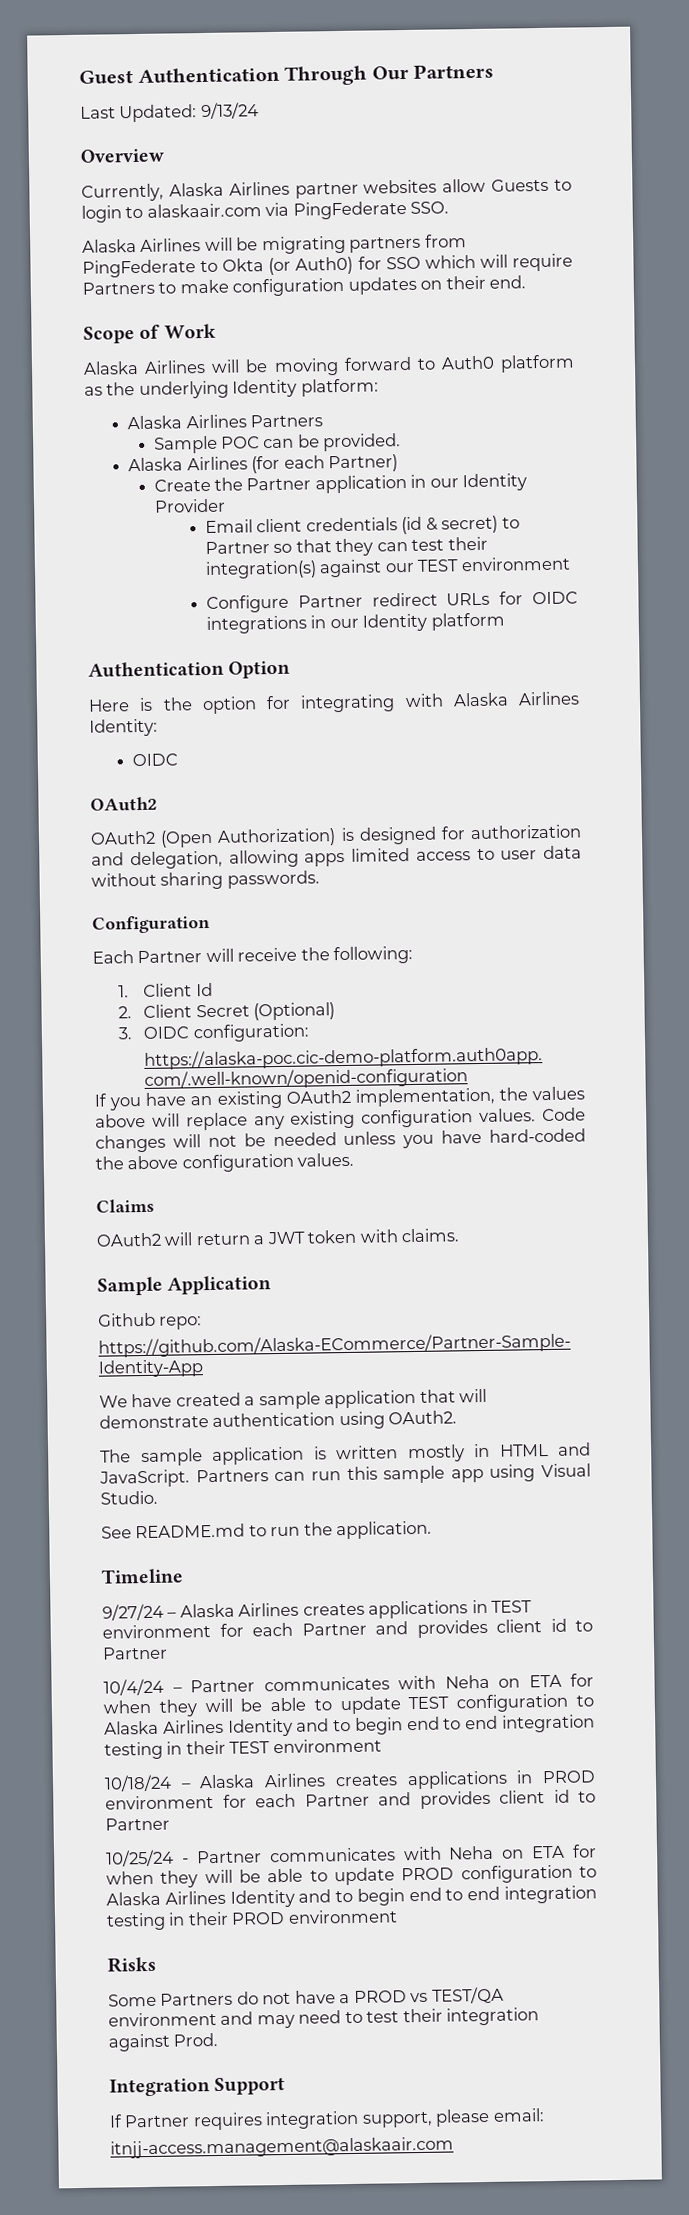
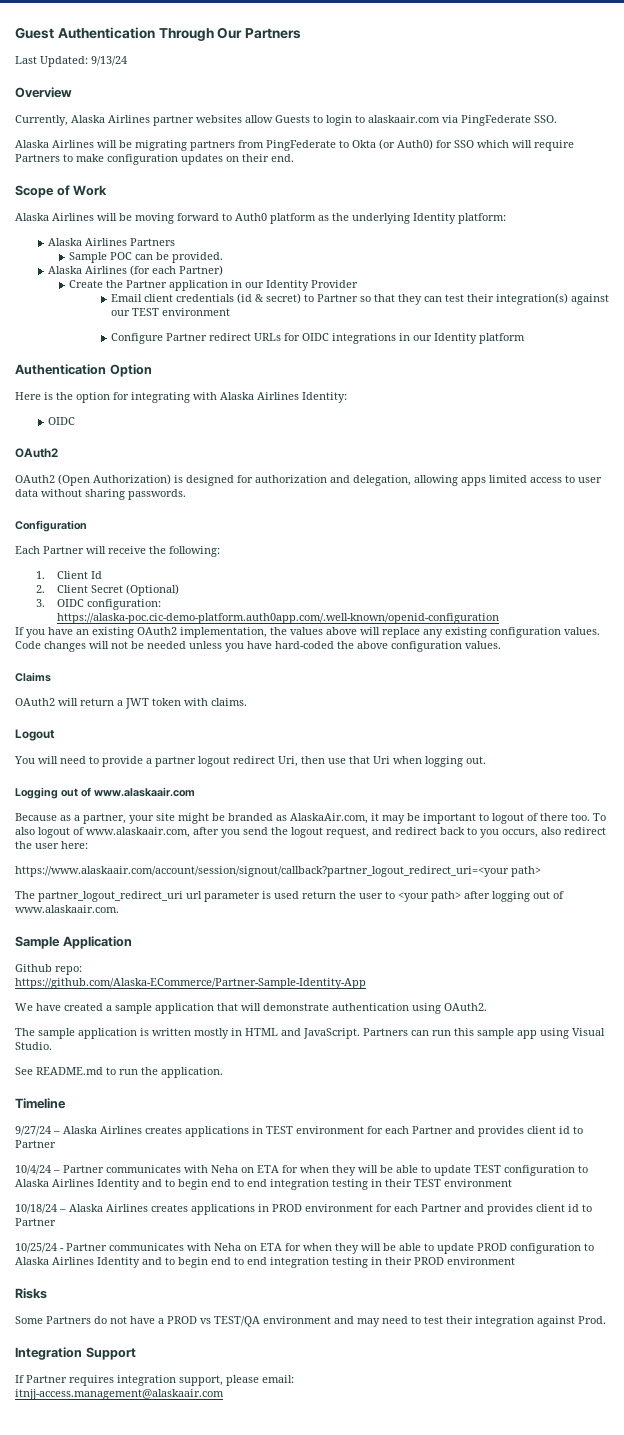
(460, 1235) none -> [15,729,55,741] [14,756,486,767] [15,787,195,799] [15,813,606,824] [15,827,606,838] [15,841,88,849] [15,866,541,877] [15,891,564,902] [15,905,119,913] // Logout // You will need to provide a partner logout redirect Uri, then use that Uri when logging out. // Logging out of www.alaskaair.com // Because as a partner, your site might be branded as AlaskaAir.com, it may be important to logout of there too. To also logout of www.alaskaair.com, after you send the logout request, and redirect back to you occurs, also redirect the user here: // https://www.alaskaair.com/account/session/signout/callback?partner_logout_redirect_uri=<your path> // The partner_logout_redirect_uri url parameter is used return the user to <your path> after logging out of www.alaskaair.com.

